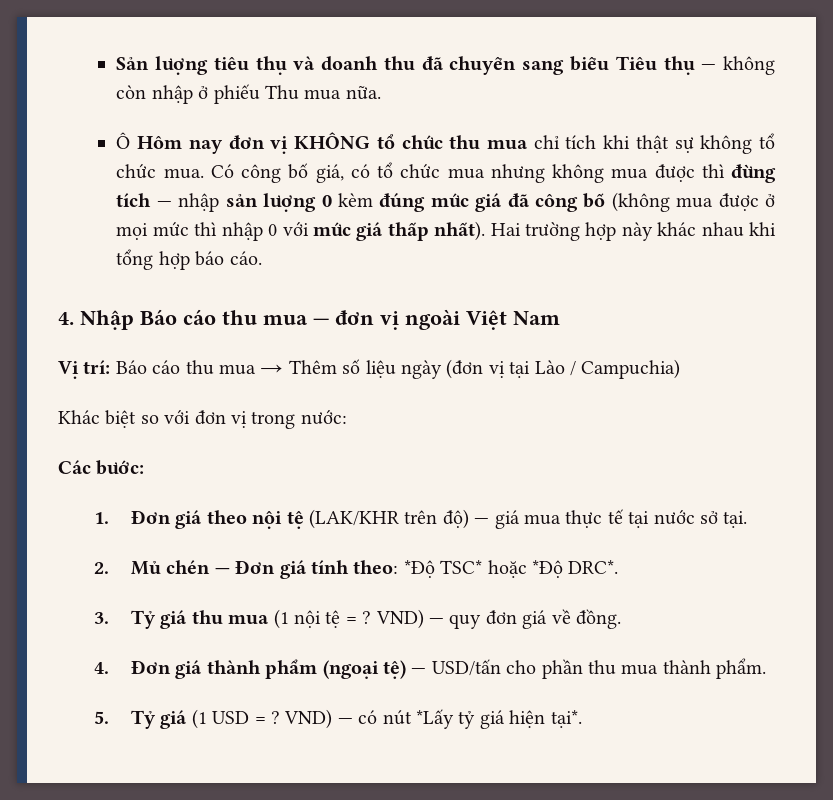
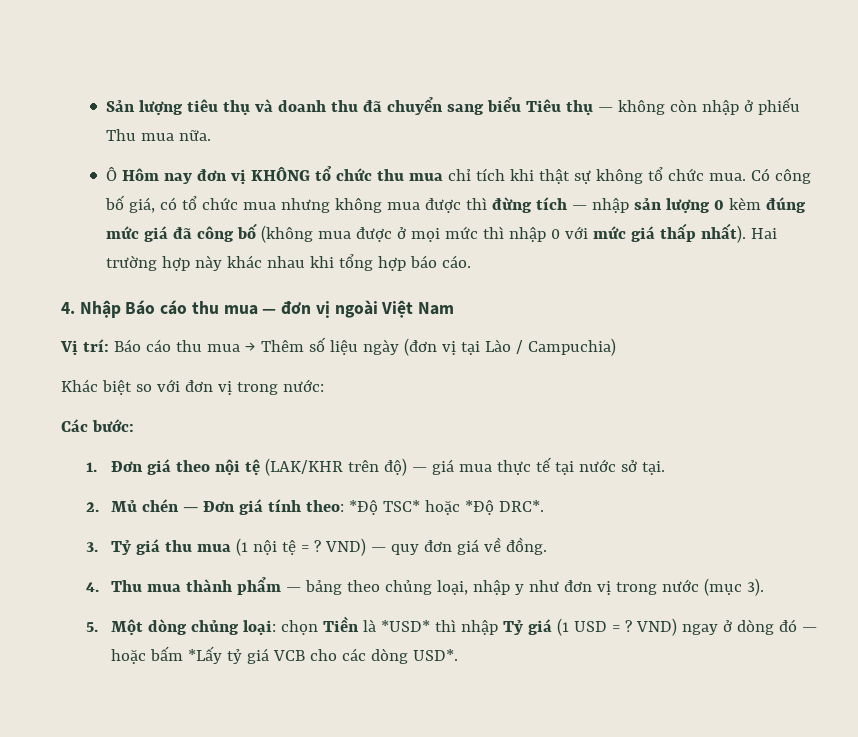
[130,658,767,679] [94,711,110,724] Đơn giá thành phẩm (ngoại tệ) — USD/tấn cho phần thu mua thành phẩm. // 5. -> [110,577,764,596] [85,616,498,635] Thu mua thành phẩm — bảng theo chủng loại, nhập y như đơn vị trong nước (mục 3). // 5. Một dòng chủng loại: chọn Tiền là *USD* thì nhập
[337,709,582,729] — có nút *Lấy tỷ giá hiện tại*. -> [681,619,817,635] [110,646,458,664] ngay ở dòng đó — hoặc bấm *Lấy tỷ giá VCB cho các dòng USD*.

